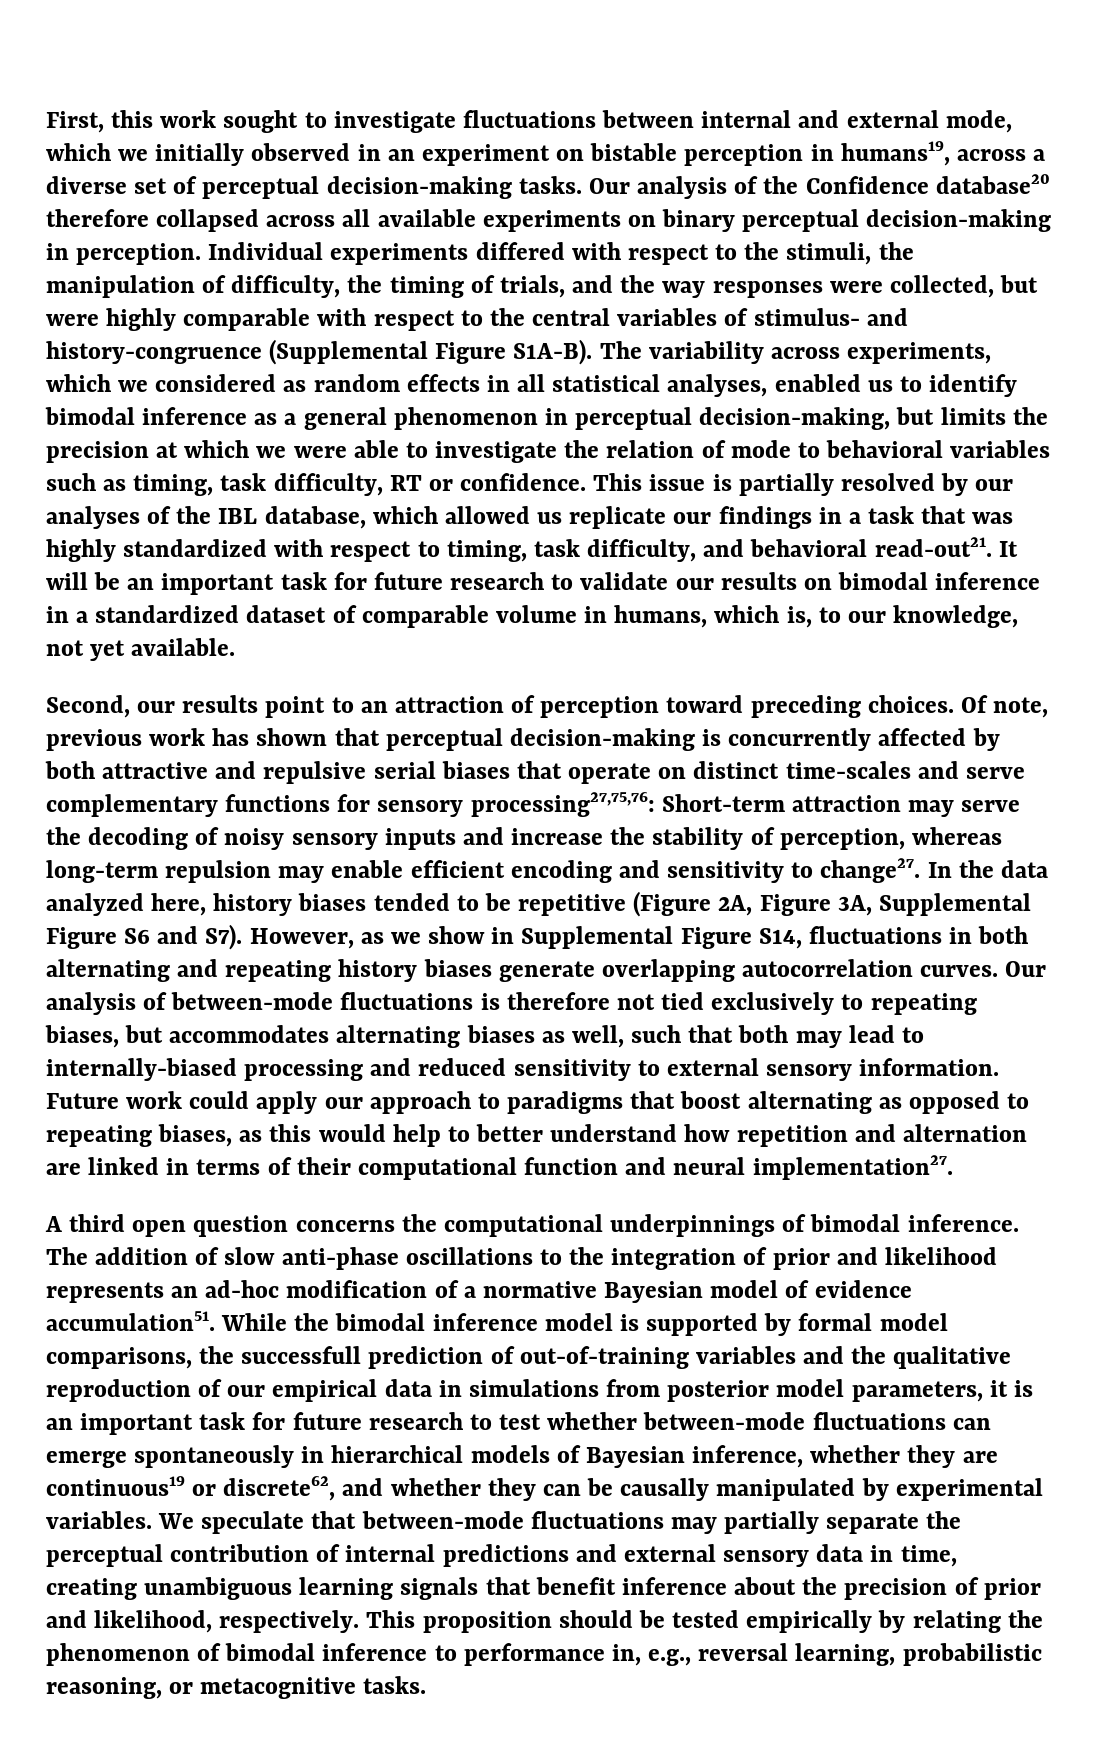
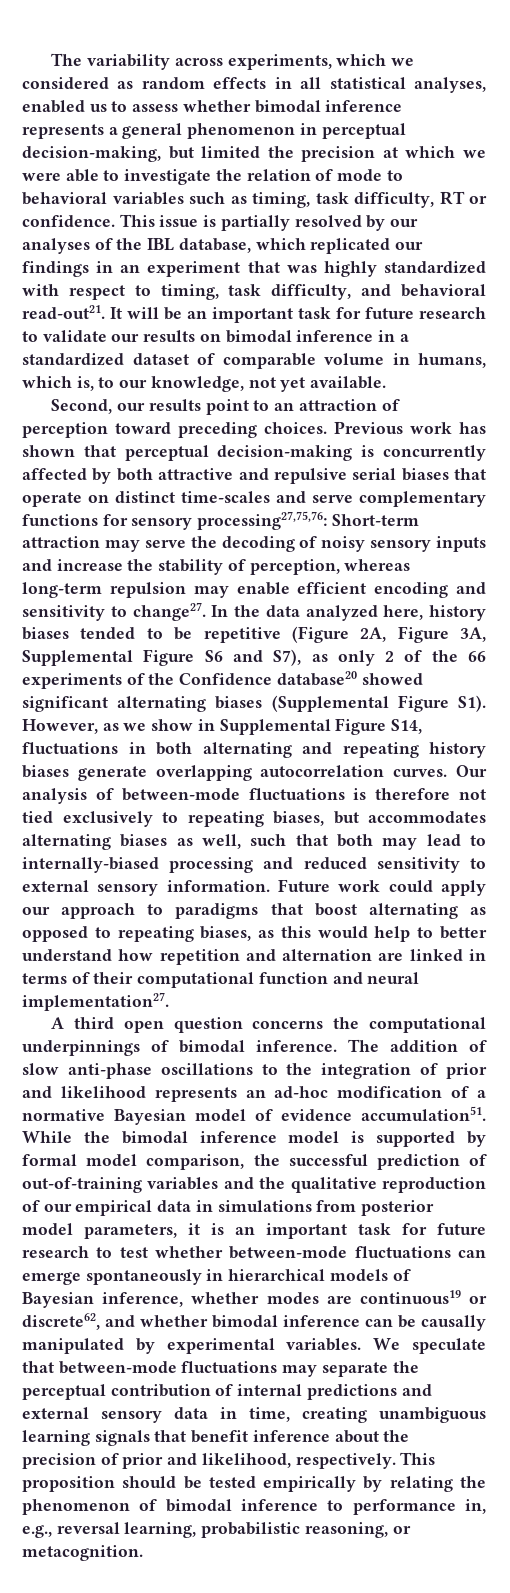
[46,110,1012,133] [46,141,1046,166] [46,174,1050,199] [46,209,1052,232] [46,242,914,265] [46,275,1039,298] [46,308,908,331] [46,339,593,365] First, this work sought to investigate fluctuations between internal and external mode, which we initially observed in an experiment on bistable perception in humans19, across a diverse set of perceptual decision-making tasks. Our analysis of the Confidence database20 therefore collapsed across all available experiments on binary perceptual decision-making in perception. Individual experiments differed with respect to the stimuli, the manipulation of difficulty, the timing of trials, and the way responses were collected, but were highly comparable with respect to the central variables of stimulus- and history-congruence (Supplemental Figure S1A-B). -> (51, 59) none
[929,374,1018,397] [45,407,278,425] identify bimodal inference as -> [132,100,403,113] [22,124,104,139] assess whether bimodal inference represents
[940,407,1006,425] limits -> [201,146,261,158] limited
[444,506,667,529] allowed us replicate -> [310,238,391,254] replicated
[848,506,915,524] a task -> [120,261,241,277] an experiment
[960,695,1049,718] [46,729,142,751] Of note, previous -> [334,421,403,434] Previous
[205,924,243,950] S7). -> [273,649,487,666] [22,671,423,689] [22,695,486,712] S7), as only 2 of the 66 experiments of the Confidence database20 showed significant alternating biases (Supplemental Figure S1).
[46,1346,362,1369] comparisons, the successfull -> [146,1154,368,1170] comparison, the successful
[907,1445,956,1468] they -> [266,1292,319,1304] modes
[487,1478,536,1501] they -> [212,1315,360,1328] bimodal inference
[724,1511,820,1534] partially -> (318, 1371) none
[200,1676,427,1699] metacognitive tasks. -> [22,1545,143,1561] metacognition.

